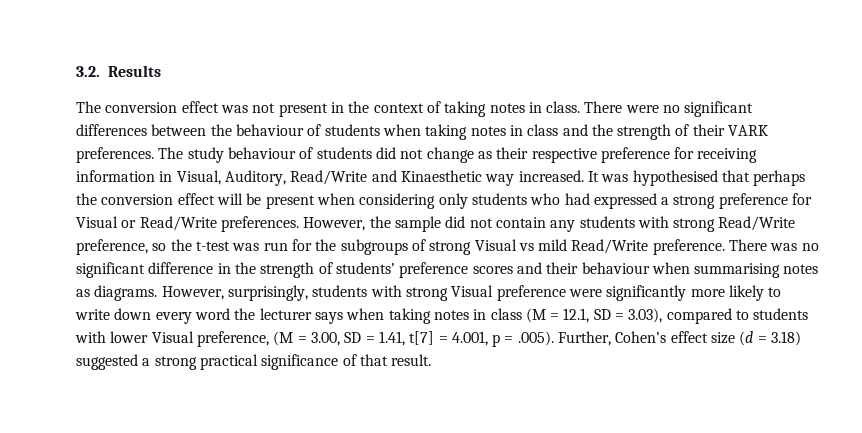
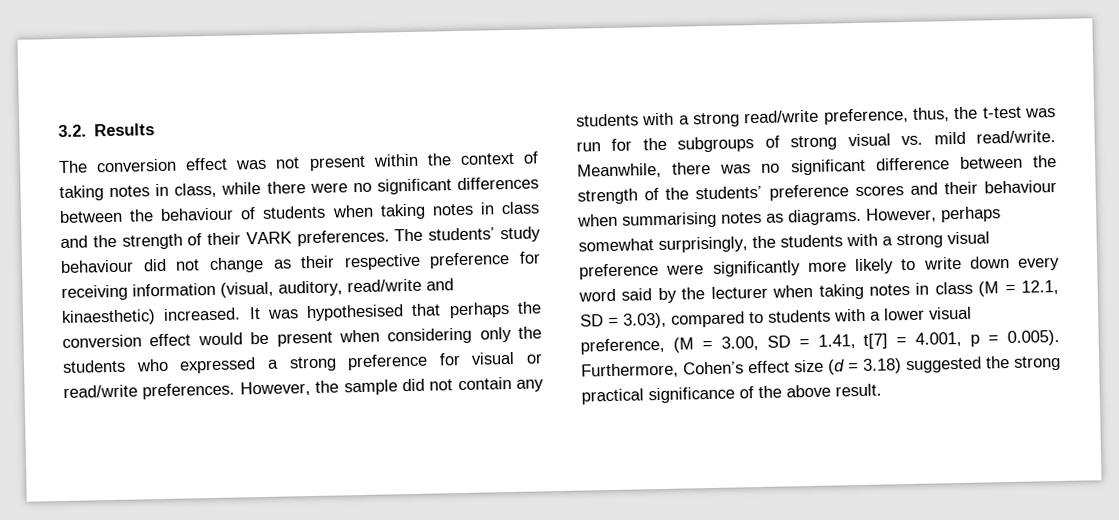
[330,102,344,113] in -> [372,153,419,167] within
[546,101,623,113] class. There -> [174,181,306,198] class, while there
(184, 153) none -> [428,227,496,241] students’
[299,147,372,159] of students -> (134, 266) none
[159,170,515,186] in Visual, Auditory, Read/Write and Kinaesthetic way -> [220,278,454,298] [61,309,156,326] (visual, auditory, read/write and kinaesthetic)
[216,193,243,205] will -> [197,332,243,346] would
(468, 201) none -> [518,326,542,339] the
[564,193,590,205] had -> (169, 365) none
[76,216,217,231] Visual or Read/Write -> [471,351,543,365] [63,384,138,398] visual or read/write
[673,216,796,232] [76,239,167,255] strong Read/Write preference, so -> [678,107,950,128] a strong read/write preference, thus,
[474,239,768,255] Visual vs mild Read/Write preference. There -> [847,130,1056,147] [577,161,712,179] visual vs. mild read/write. Meanwhile, there
[217,262,333,278] in the strength of -> [959,155,1057,169] [577,187,690,205] between the strength of the
[227,285,494,301] surprisingly, students with strong Visual -> [941,206,1001,223] [578,231,990,254] perhaps somewhat surprisingly, the students with a strong visual
(230, 314) none -> [621,287,677,304] said by
[314,312,343,324] says -> (768, 292) none
[110,331,194,343] lower Visual -> [870,306,972,321] a lower visual
[517,331,612,346] .005). Further, -> [1007,329,1060,347] [581,362,679,379] 0.005). Furthermore,
[142,358,151,366] a -> [986,355,1010,369] the
[359,354,388,366] that -> [758,384,831,399] the above

